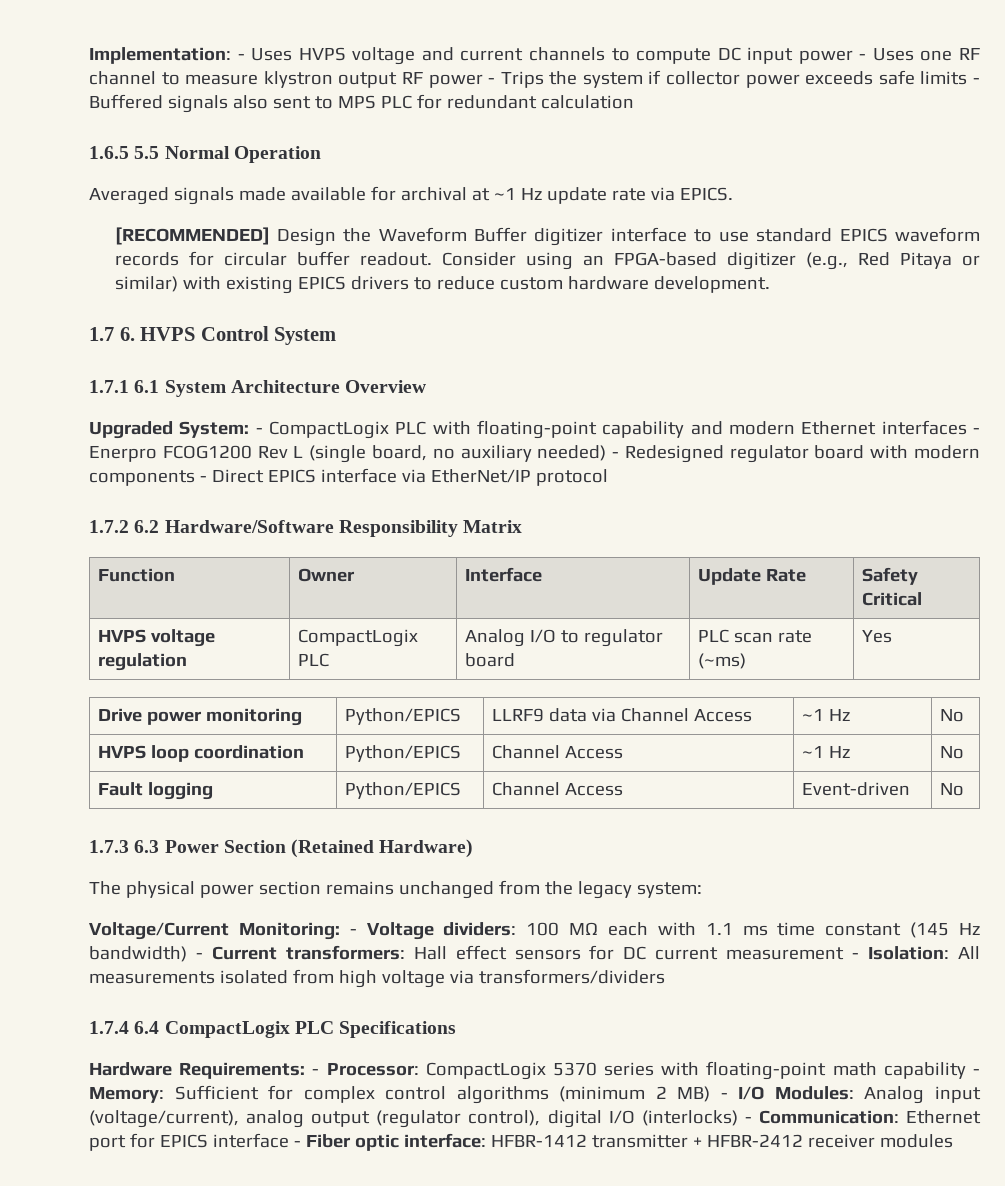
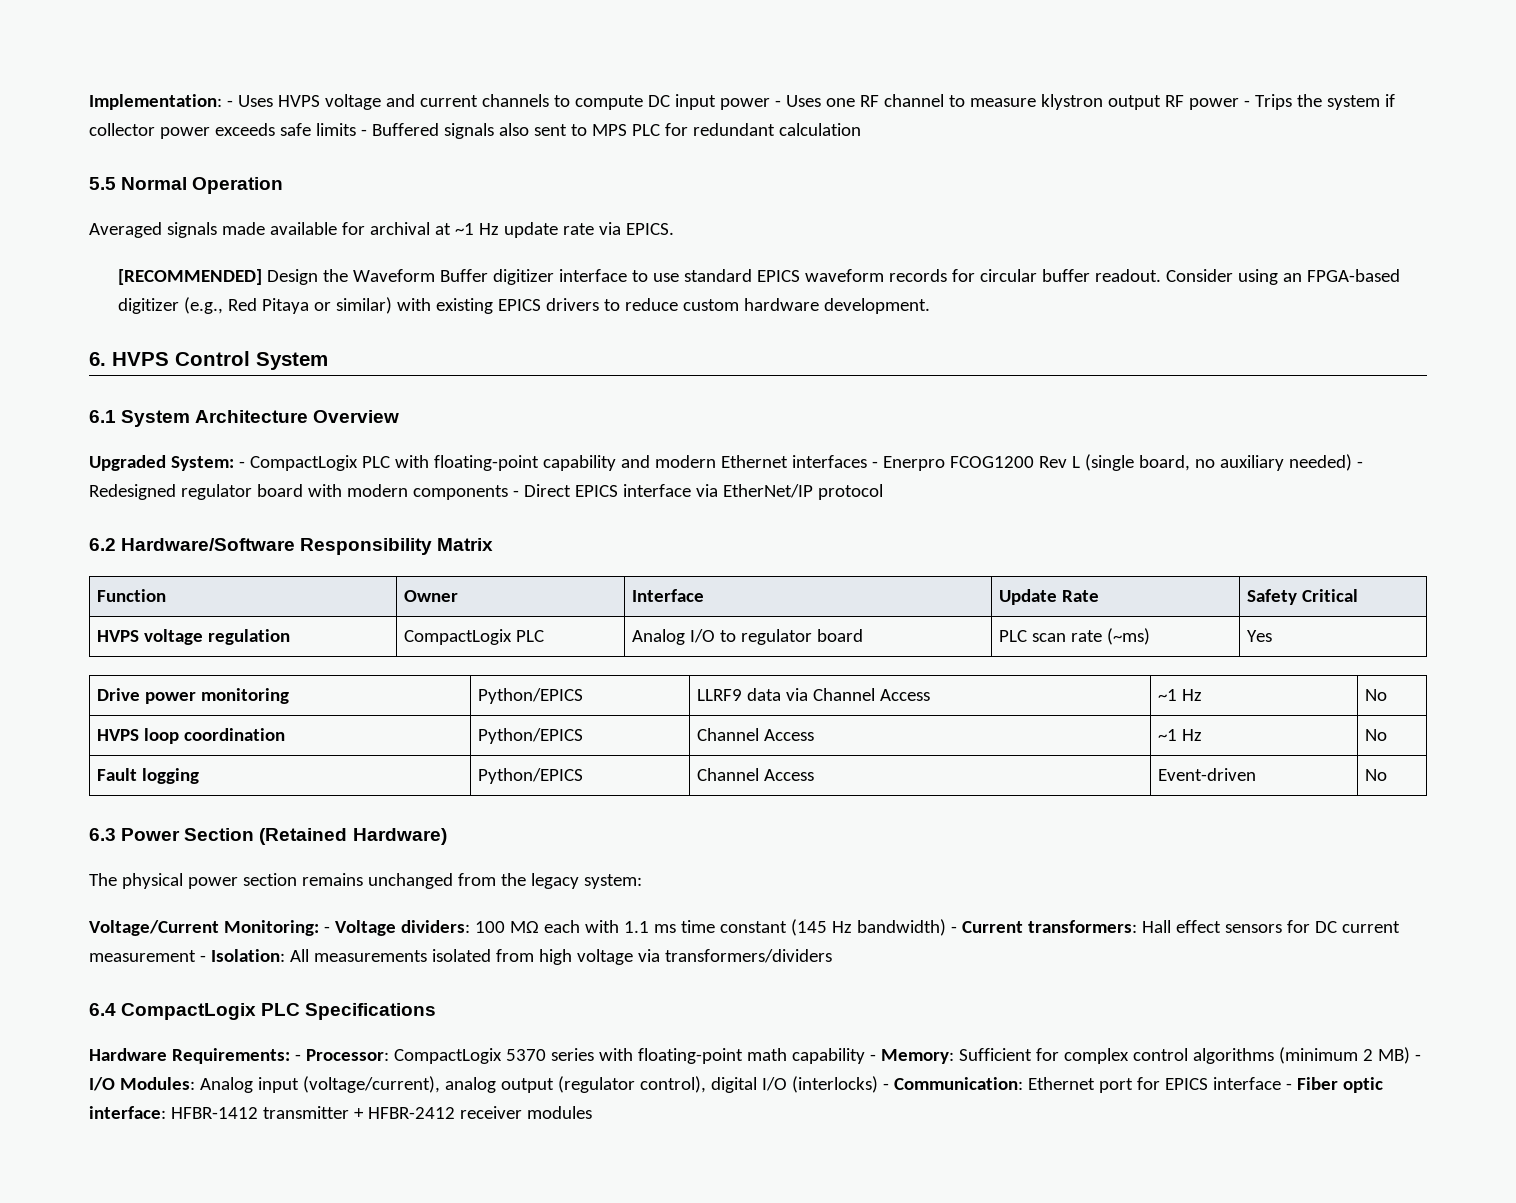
[89,146,129,159] 1.6.5 -> (861, 129) none
[89,327,114,341] 1.7 -> (931, 306) none
[89,380,129,393] 1.7.1 -> (328, 361) none
[89,520,129,533] 1.7.2 -> (883, 492) none
[89,840,129,853] 1.7.3 -> (1387, 775) none
[89,1021,129,1034] 1.7.4 -> (832, 956) none

